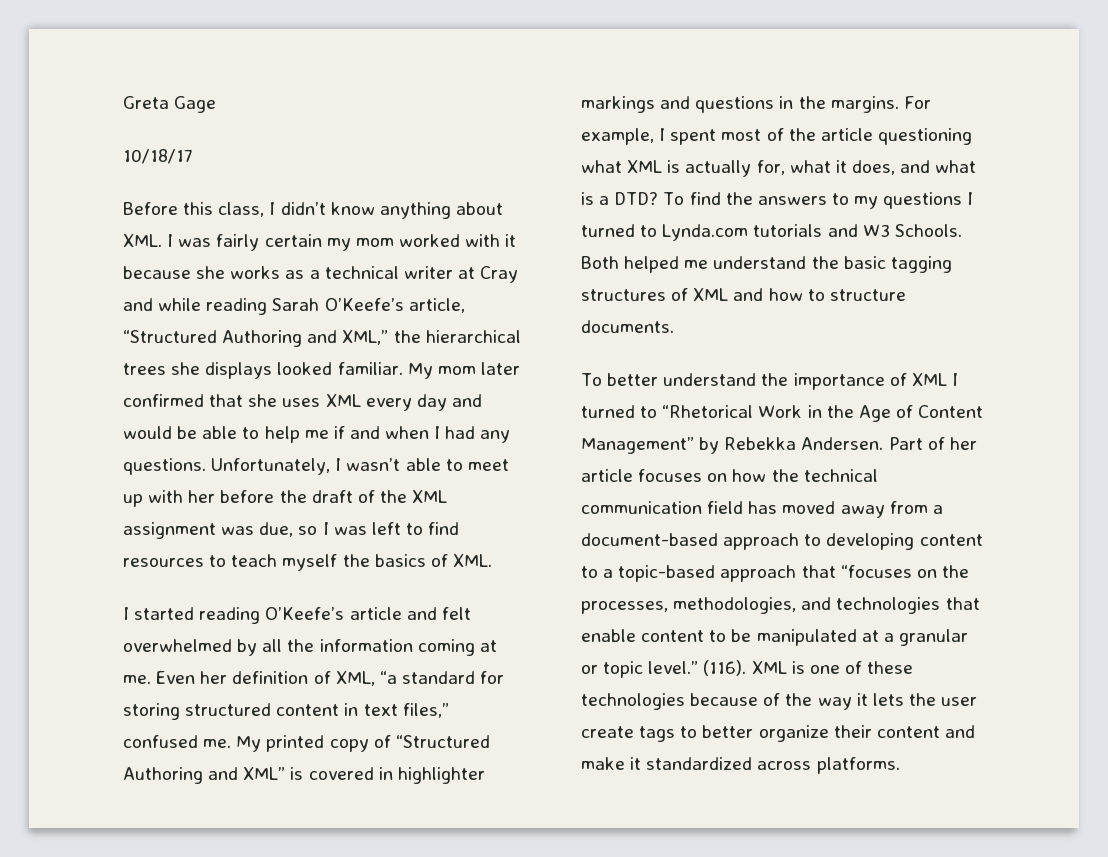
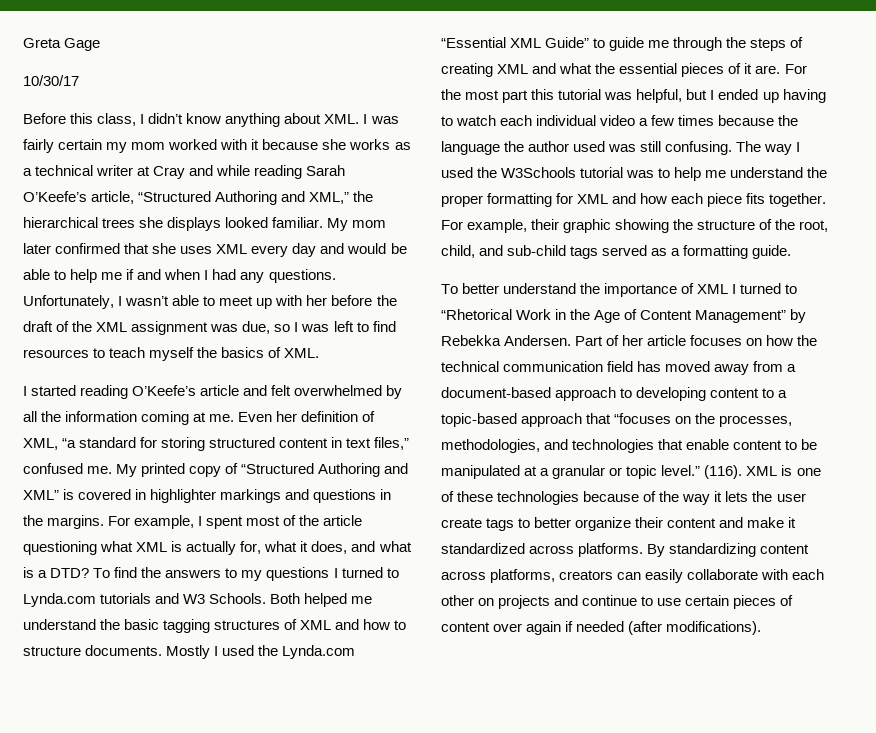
[123,149,193,164] 10/18/17 -> [23,75,79,86] 10/30/17
(674, 326) none -> [166,645,356,659] [441,37,804,51] [441,63,807,77] [441,89,826,103] [441,115,799,126] [441,141,801,155] [441,167,828,181] [441,193,827,207] [441,219,829,233] [441,245,792,259] Mostly I used the Lynda.com “Essential XML Guide” to guide me through the steps of creating XML and what the essential pieces of it are. For the most part this tutorial was helpful, but I ended up having to watch each individual video a few times because the language the author used was still confusing. The way I used the W3Schools tutorial was to help me understand the proper formatting for XML and how each piece fits together. For example, their graphic showing the structure of the root, child, and sub-child tags served as a formatting guide.
(900, 765) none -> [647,543,810,557] [441,569,825,583] [441,595,794,609] [441,621,762,635] By standardizing content across platforms, creators can easily collaborate with each other on projects and continue to use certain pieces of content over again if needed (after modifications).

